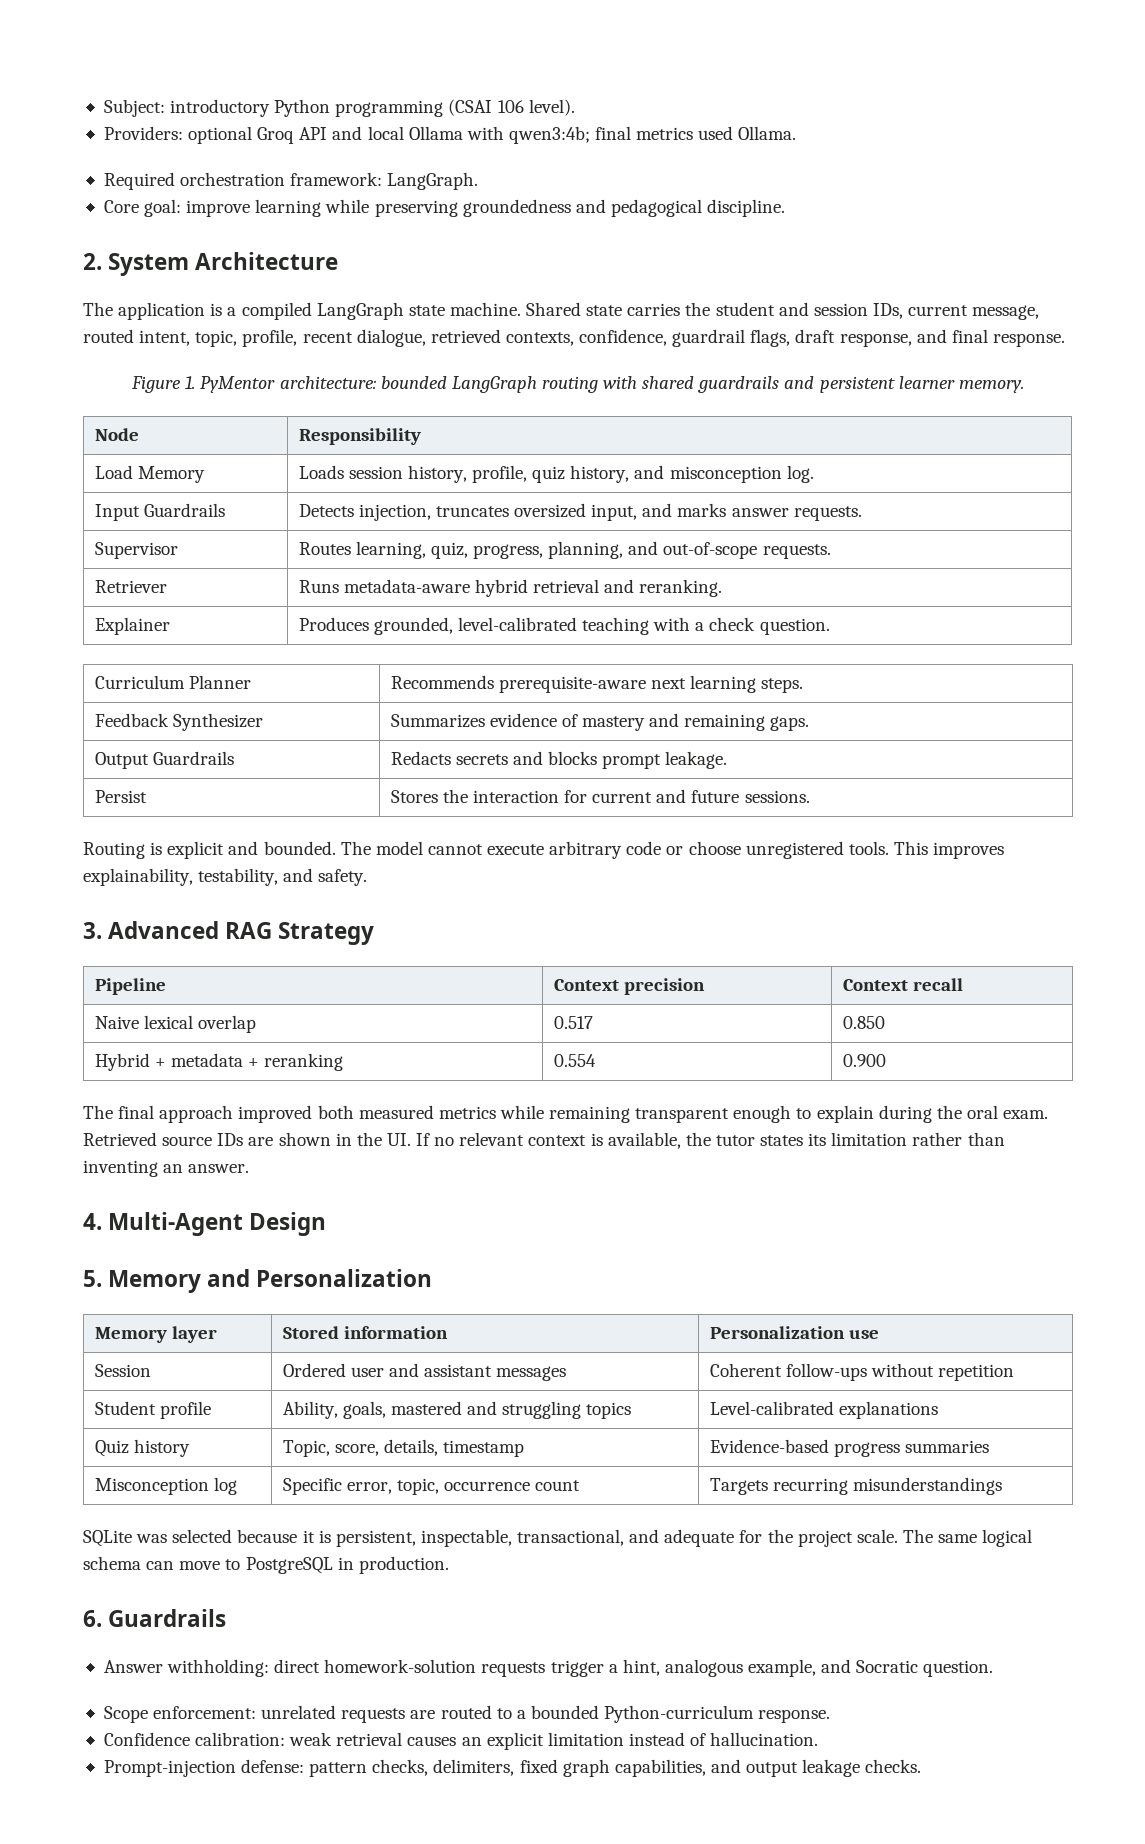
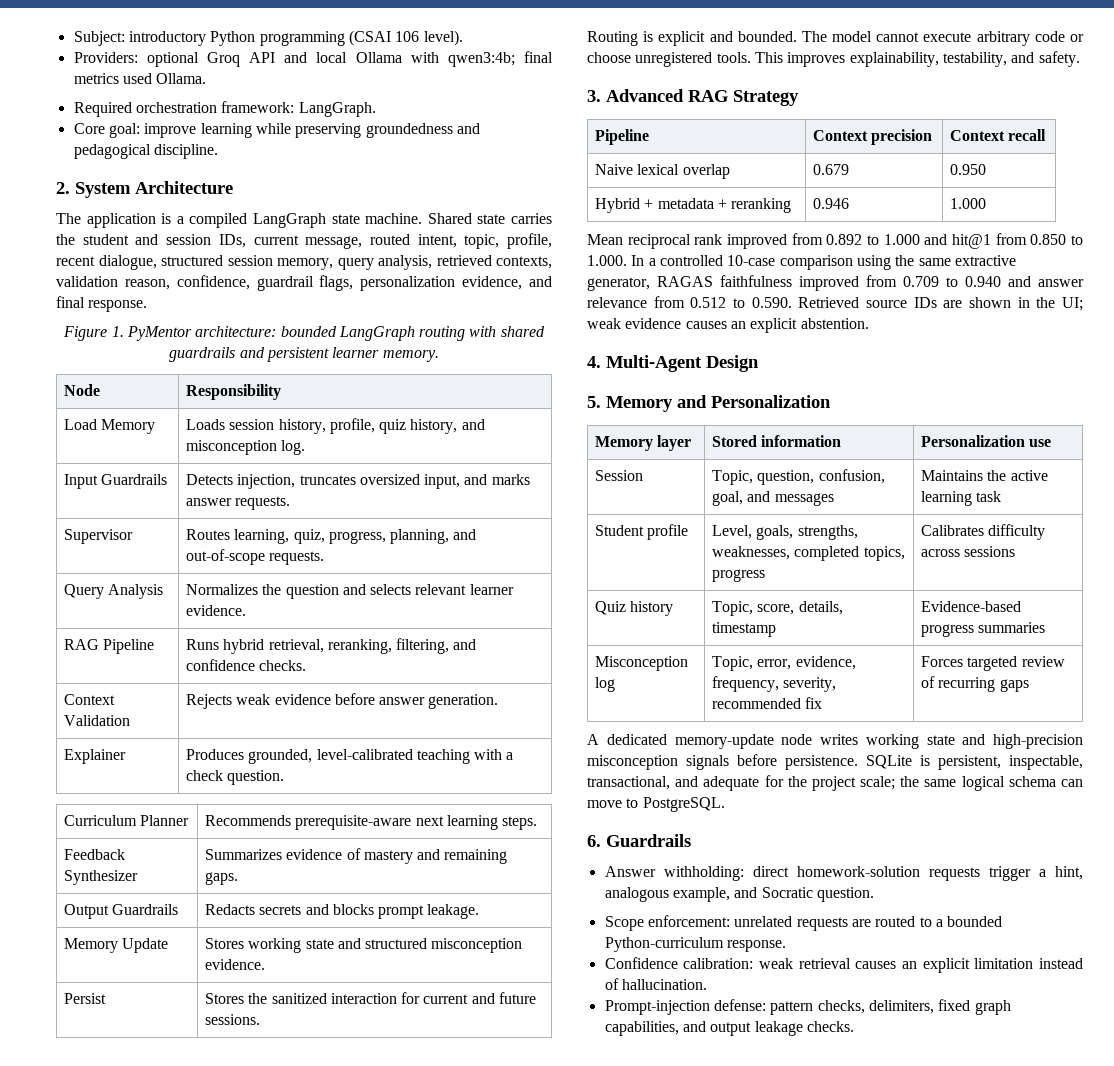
[430,329,574,346] retrieved contexts, -> [161,255,552,270] [56,276,170,290] structured session memory, query analysis, retrieved contexts, validation reason,
[795,329,912,347] draft response, -> [360,276,523,291] personalization evidence,
[94,580,167,593] [298,579,723,597] Retriever | Runs metadata-aware hybrid retrieval and reranking. -> [63,584,164,599] [185,584,514,599] [185,605,246,616] [63,639,155,654] [185,638,477,654] [185,659,307,671] [63,694,115,705] [63,715,130,726] [185,693,499,709] Query Analysis | Normalizes the question and selects relevant learner evidence. // RAG Pipeline | Runs hybrid retrieval, reranking, filtering, and confidence checks. // Context Validation | Rejects weak evidence before answer generation.
(728, 760) none -> [63,938,169,953] [204,938,523,953] [204,959,265,970] // Memory Update | Stores working state and structured misconception evidence.
(468, 796) none -> [271,993,327,1004] sanitized
[553,1016,593,1029] [842,1016,885,1029] 0.517 | 0.850 -> [812,164,849,175] [949,164,986,175] 0.679 | 0.950
[553,1054,596,1067] [842,1054,886,1067] [83,1105,1049,1123] 0.554 | 0.900 // The final approach improved both measured metrics while remaining transparent enough to explain during the oral exam. -> [812,198,849,209] [949,198,986,209] [587,233,1083,249] [587,255,1016,270] [587,275,1084,291] [587,296,792,308] 0.946 | 1.000 // Mean reciprocal rank improved from 0.892 to 1.000 and hit@1 from 0.850 to 1.000. In a controlled 10-case comparison using the same extractive generator, RAGAS faithfulness improved from 0.709 to 0.940 and answer relevance from 0.512 to 0.590.
[386,1132,1005,1149] [83,1160,250,1177] UI. If no relevant context is available, the tutor states its limitation rather than inventing an answer. -> [1062,297,1083,311] [587,318,869,333] UI; weak evidence causes an explicit abstention.
[282,1363,567,1381] [709,1363,1014,1381] [94,1401,211,1419] [282,1401,632,1419] [709,1401,938,1419] Ordered user and assistant messages | Coherent follow-ups without repetition // Student profile | Ability, goals, mastered and struggling topics | Level-calibrated explanations -> [711,469,885,485] [711,491,834,506] [920,470,1048,481] [920,491,1002,506] [594,524,689,540] [711,525,858,540] [711,546,905,561] [711,569,765,582] [920,524,1046,540] [920,546,1016,557] Topic, question, confusion, goal, and messages | Maintains the active learning task // Student profile | Level, goals, strengths, weaknesses, completed topics, progress | Calibrates difficulty across sessions
[282,1478,581,1495] [709,1477,1002,1495] [83,1529,315,1547] Specific error, topic, occurrence count | Targets recurring misunderstandings // SQLite was selected because it -> [711,656,856,671] [711,676,837,692] [711,697,823,709] [920,656,1065,671] [920,676,1029,692] [587,734,1083,749] [587,754,912,770] Topic, error, evidence, frequency, severity, recommended fix | Forces targeted review of recurring gaps // A dedicated memory-update node writes working state and high-precision misconception signals before persistence. SQLite
[856,1529,933,1543] scale. The -> [860,776,920,790] scale; the
[245,1556,449,1574] PostgreSQL in production. -> [642,797,725,812] PostgreSQL.

